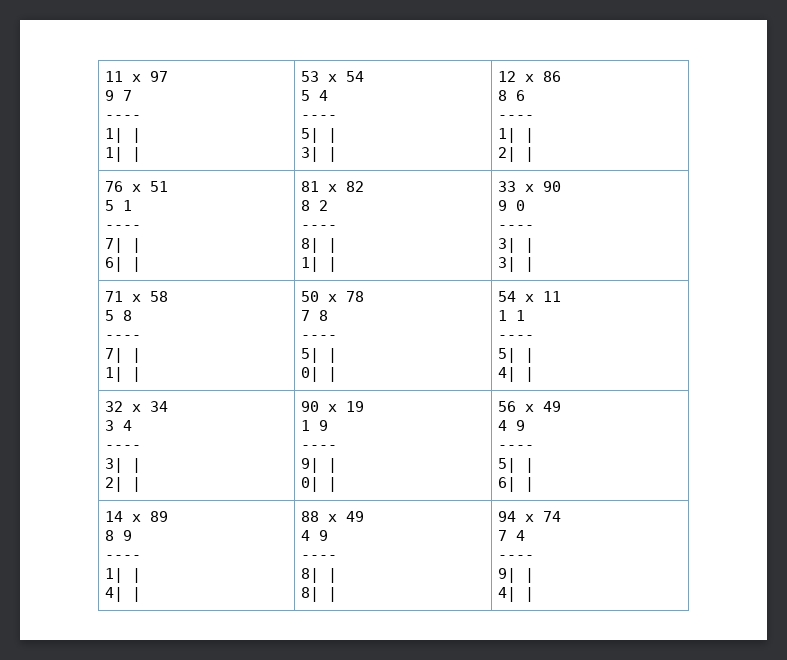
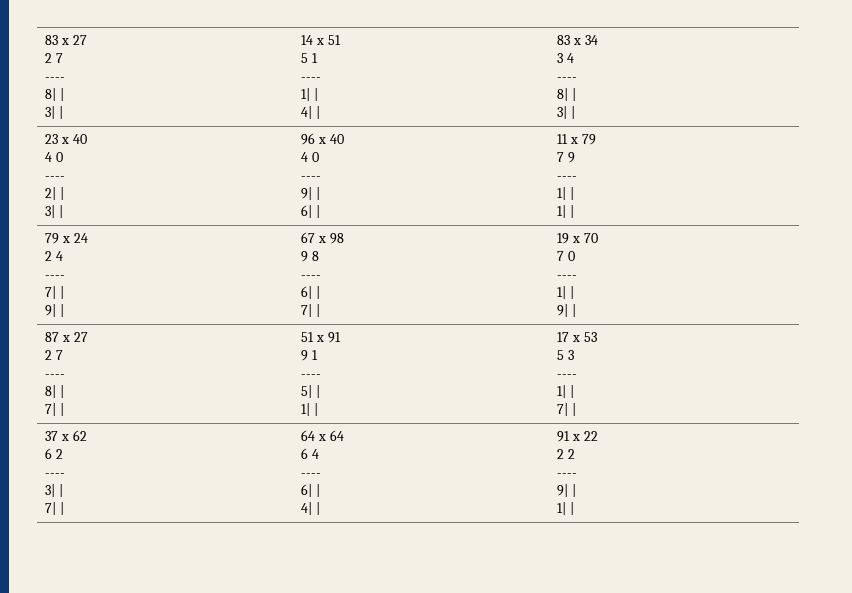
[105,71,169,82] [105,90,133,101] [105,115,142,120] [105,128,142,143] [105,147,142,162] [301,71,365,82] [301,90,329,101] [301,115,338,120] [301,128,338,143] [301,147,338,162] [498,71,562,82] [498,90,526,101] [498,115,535,120] [498,128,535,143] [498,147,535,162] [105,181,169,192] [105,200,133,211] [105,225,142,230] [105,238,142,253] [105,257,142,272] [301,181,365,192] [301,200,329,211] [301,225,338,230] [301,238,338,253] [301,257,338,272] [498,181,562,192] [498,200,526,211] [498,225,535,230] [498,238,535,253] [498,257,535,272] [105,291,169,302] [105,310,133,321] [105,335,142,340] [105,348,142,363] [105,367,142,382] [301,291,365,302] [301,310,329,321] [301,335,338,340] [301,348,338,363] [301,367,338,382] [498,291,562,302] [498,310,526,321] [498,335,535,340] [498,348,535,363] [498,367,535,382] [105,401,169,412] [105,420,133,431] [105,445,142,450] [105,458,142,473] [105,477,142,492] [301,401,365,412] [301,420,329,431] [301,445,338,450] [301,458,338,473] [301,477,338,492] [498,401,562,412] [498,420,526,431] [498,445,535,450] [498,458,535,473] [498,477,535,492] [105,511,169,522] [105,530,133,541] 11 x 97 // 9 7 // ---- // 1| | // 1| | | 53 x 54 // 5 4 // ---- // 5| | // 3| | | 12 x 86 // 8 6 // ---- // 1| | // 2| | // 76 x 51 // 5 1 // ---- // 7| | // 6| | | 81 x 82 // 8 2 // ---- // 8| | // 1| | | 33 x 90 // 9 0 // ---- // 3| | // 3| | // 71 x 58 // 5 8 // ---- // 7| | // 1| | | 50 x 78 // 7 8 // ---- // 5| | // 0| | | 54 x 11 // 1 1 // ---- // 5| | // 4| | // 32 x 34 // 3 4 // ---- // 3| | // 2| | | 90 x 19 // 1 9 // ---- // 9| | // 0| | | 56 x 49 // 4 9 // ---- // 5| | // 6| | // 14 x 89 // 8 9 -> [45,35,87,45] [45,53,64,63] [45,77,66,81] [45,88,65,101] [45,106,64,119] [301,35,341,45] [301,53,319,63] 83 x 27 // 2 7 // ---- // 8| | // 3| | | 14 x 51 // 5 1
[301,511,365,522] [301,530,329,541] [301,555,338,560] [301,568,338,583] [301,587,338,602] [498,511,562,522] [498,530,526,541] [498,555,535,560] [498,568,535,583] [498,587,517,602] 88 x 49 // 4 9 // ---- // 8| | // 8| | | 94 x 74 // 7 4 // ---- // 9| | // 4| -> [557,35,598,45] [557,53,575,63] [557,77,578,81] [557,88,577,101] [557,106,576,119] [45,134,87,144] [45,152,64,162] [45,176,66,180] [45,187,65,200] [45,205,64,218] [301,133,344,145] [301,152,320,162] [301,176,322,180] [301,187,321,200] [301,205,321,218] [557,134,596,145] [557,152,576,163] [557,176,578,180] [557,187,575,200] [557,205,575,218] [45,233,88,244] [45,251,64,261] [45,275,66,279] [45,286,65,299] [45,304,65,317] [301,232,344,244] [301,251,320,262] [301,275,322,279] [301,286,321,299] [301,304,321,317] [557,233,598,244] [557,251,576,261] [557,275,578,279] [557,286,575,299] [557,304,577,317] [45,332,88,342] [45,350,64,360] [45,374,66,378] [45,385,65,398] [45,403,65,416] [301,332,341,343] [301,350,319,361] [301,374,322,378] [301,385,321,398] [301,403,319,416] [557,332,597,342] [557,350,575,360] [557,374,578,378] [557,385,575,398] [557,403,577,416] [45,430,87,441] [45,448,64,459] [45,473,66,477] [45,484,64,497] [45,502,65,515] [301,430,344,441] [301,448,320,459] [301,473,322,477] [301,484,321,497] [301,502,321,515] [557,431,598,442] [557,449,576,459] [557,473,578,477] [557,484,577,497] [557,502,567,515] 83 x 34 // 3 4 // ---- // 8| | // 3| | // 23 x 40 // 4 0 // ---- // 2| | // 3| | | 96 x 40 // 4 0 // ---- // 9| | // 6| | | 11 x 79 // 7 9 // ---- // 1| | // 1| | // 79 x 24 // 2 4 // ---- // 7| | // 9| | | 67 x 98 // 9 8 // ---- // 6| | // 7| | | 19 x 70 // 7 0 // ---- // 1| | // 9| | // 87 x 27 // 2 7 // ---- // 8| | // 7| | | 51 x 91 // 9 1 // ---- // 5| | // 1| | | 17 x 53 // 5 3 // ---- // 1| | // 7| | // 37 x 62 // 6 2 // ---- // 3| | // 7| | | 64 x 64 // 6 4 // ---- // 6| | // 4| | | 91 x 22 // 2 2 // ---- // 9| | // 1|

